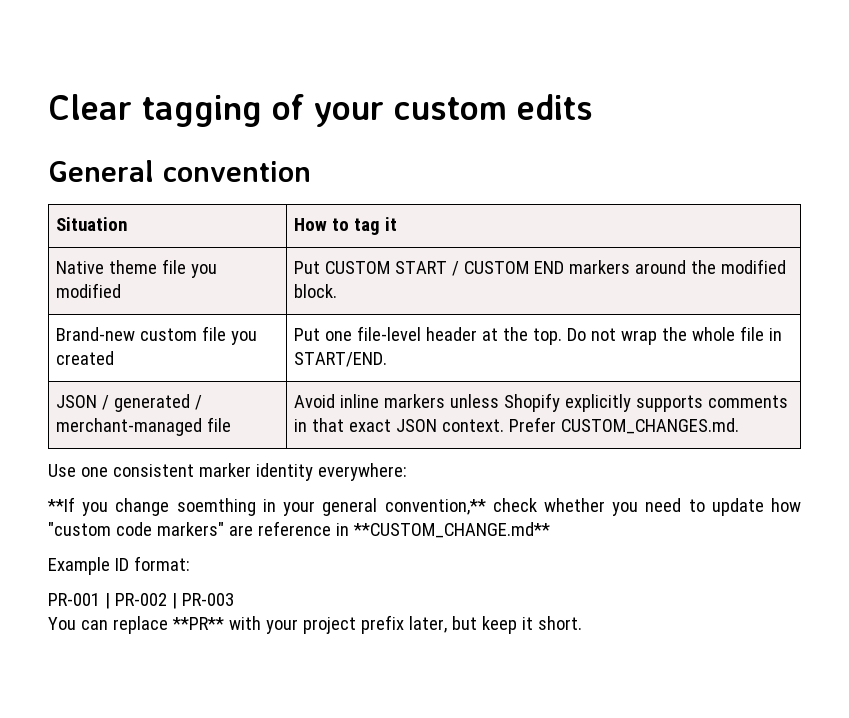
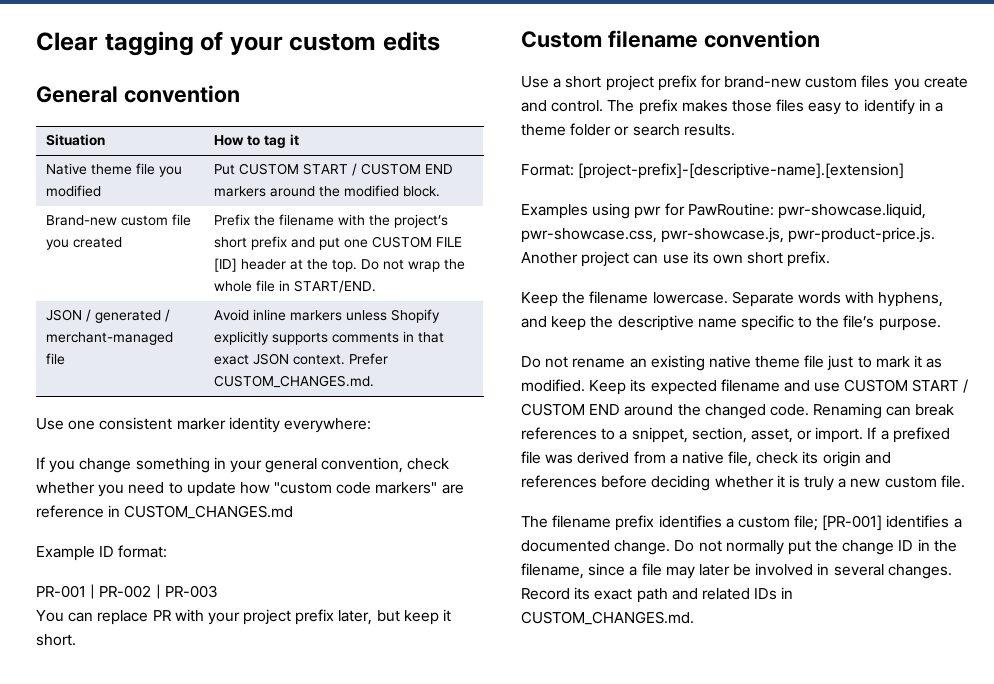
[293,326,421,341] Put one file-level -> [214,214,449,228] [214,236,463,250] [214,258,238,272] Prefix the filename with the project’s short prefix and put one CUSTOM FILE [ID]
[47,497,75,512] **If -> [36,457,45,469] If
[176,498,256,516] soemthing -> [135,457,210,473] something
[384,499,486,515] convention,** -> [321,457,404,473] convention,
[352,522,550,538] **CUSTOM_CHANGE.md** -> [124,505,294,519] CUSTOM_CHANGES.md
[171,617,224,630] **PR** -> [152,610,172,621] PR
(582, 623) none -> [521,30,820,48] [521,75,968,91] [521,99,944,115] [521,123,735,136] [521,163,905,179] [521,203,926,219] [521,227,936,243] [521,251,831,267] [521,291,944,307] [521,315,941,331] [521,355,943,371] [521,379,968,395] [521,403,955,419] [521,427,950,443] [521,451,891,467] [521,475,965,491] [521,515,962,531] [521,539,957,555] [521,563,952,579] [521,587,794,603] [521,611,694,625] // Custom filename convention // Use a short project prefix for brand-new custom files you create and control. The prefix makes those files easy to identify in a theme folder or search results. // Format: [project-prefix]-[descriptive-name].[extension] // Examples using pwr for PawRoutine: pwr-showcase.liquid, pwr-showcase.css, pwr-showcase.js, pwr-product-price.js. Another project can use its own short prefix. // Keep the filename lowercase. Separate words with hyphens, and keep the descriptive name specific to the file’s purpose. // Do not rename an existing native theme file just to mark it as modified. Keep its expected filename and use CUSTOM START / CUSTOM END around the changed code. Renaming can break references to a snippet, section, asset, or import. If a prefixed file was derived from a native file, check its origin and references before deciding whether it is truly a new custom file. // The filename prefix identifies a custom file; [PR-001] identifies a documented change. Do not normally put the change ID in the filename, since a file may later be involved in several changes. Record its exact path and related IDs in CUSTOM_CHANGES.md.

